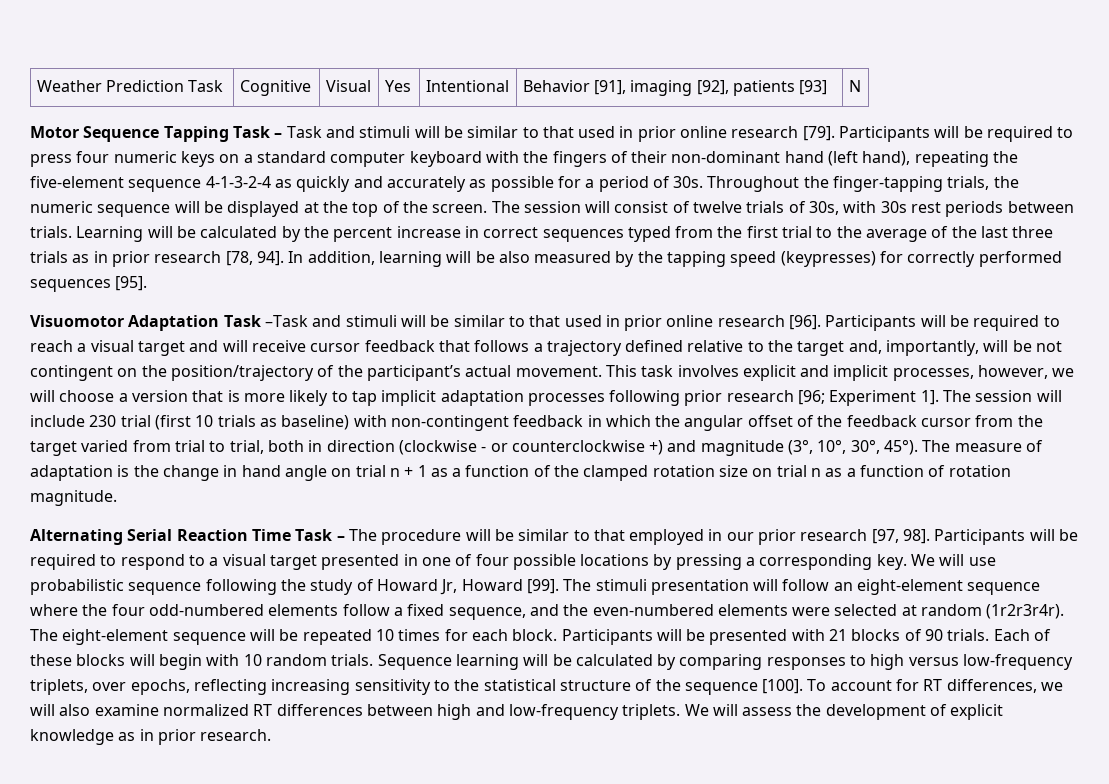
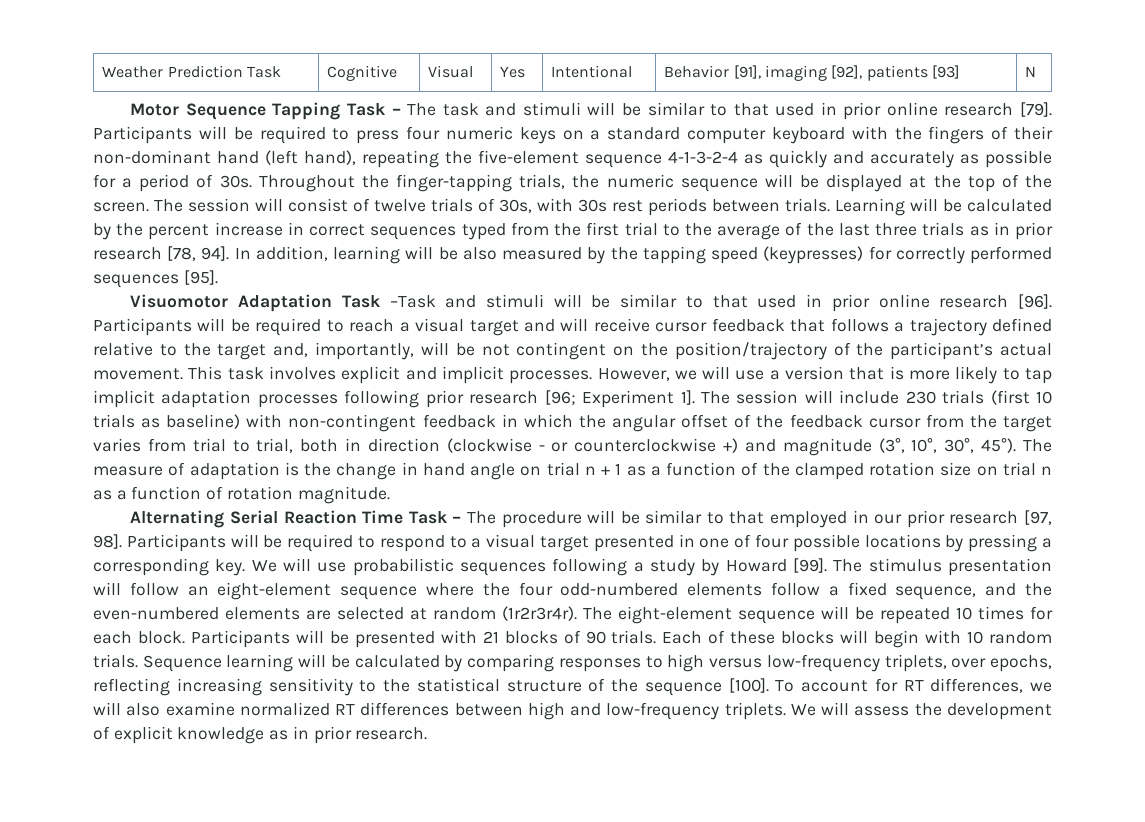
[286,126,322,138] Task -> [407,103,479,116] The task
[892,365,1075,381] [30,390,115,402] processes, however, we will choose -> [509,366,765,384] processes. However, we will use
[120,415,151,427] trial -> [942,390,985,404] trials
[81,440,129,452] varied -> [93,438,141,452] varies
[128,579,458,595] sequence following the study of Howard Jr, -> [460,558,720,576] sequences following a study by
[595,579,647,591] stimuli -> [868,558,942,572] stimulus
[792,607,831,616] were -> [306,610,331,620] are

